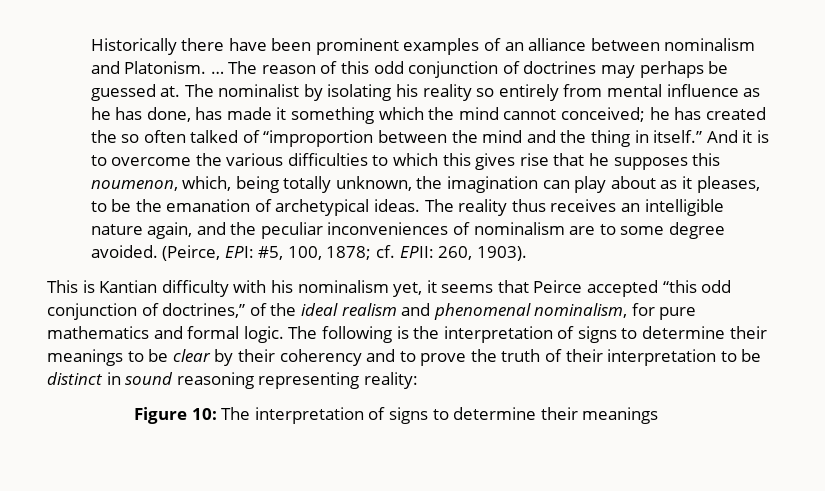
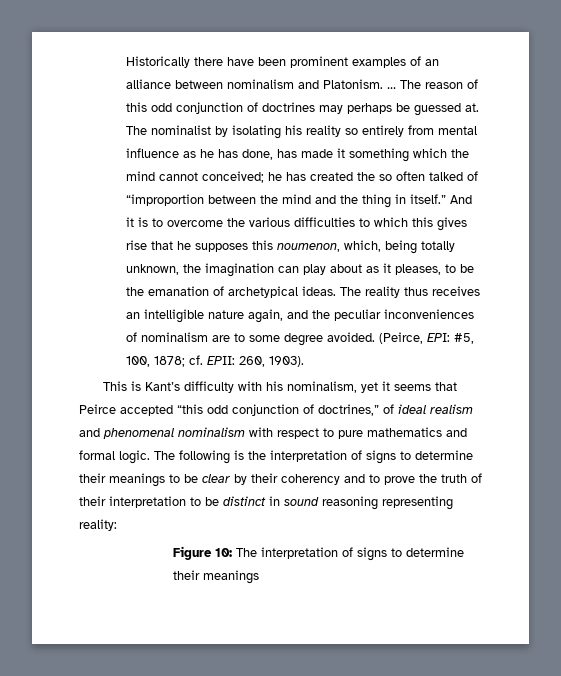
[99,280,158,293] Kantian -> [144,382,180,391] Kant’s
[297,280,423,297] nominalism yet, -> [286,381,378,393] nominalism, yet
[270,303,297,316] the -> (394, 409) none
[534,303,655,318] nominalism, for -> [178,427,334,439] nominalism with respect to

